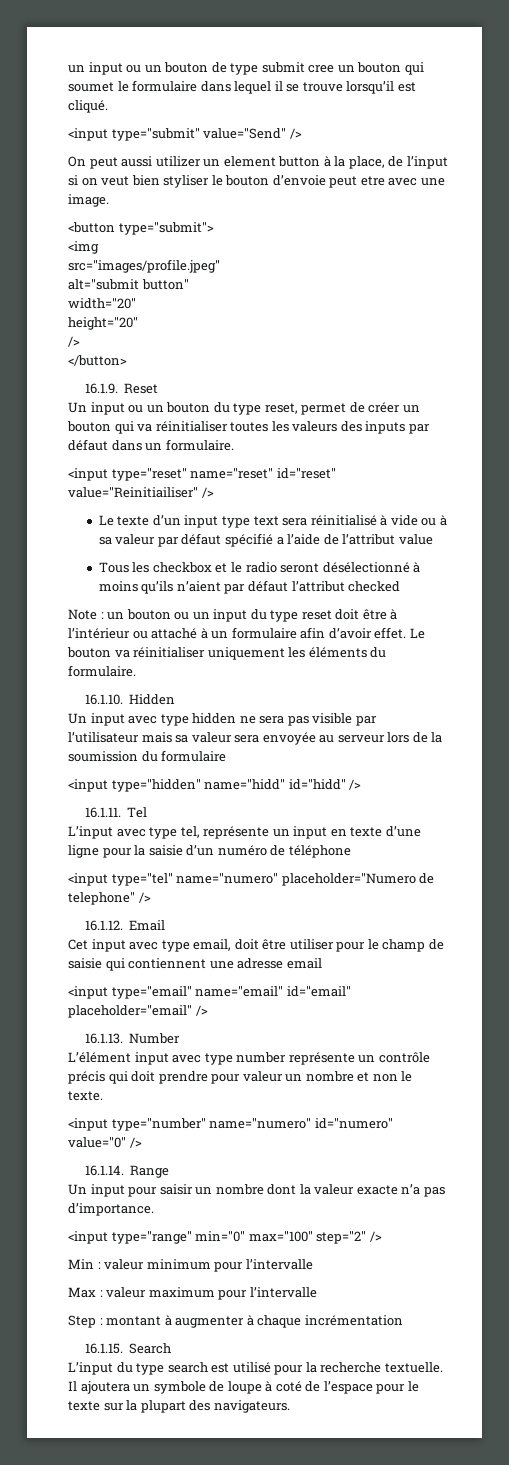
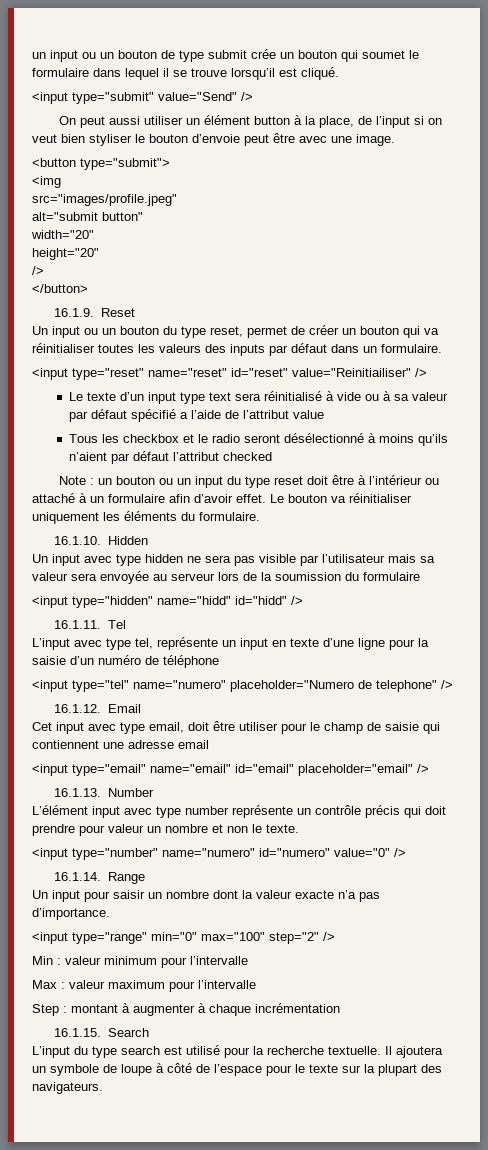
[308,65,335,73] cree -> [251,49,276,59] crée
[155,156,276,167] utilizer un element -> [144,115,251,125] utiliser un élément
[360,176,385,186] etre -> [273,133,295,143] être
[275,1381,302,1392] coté -> [167,1063,192,1073] côté

